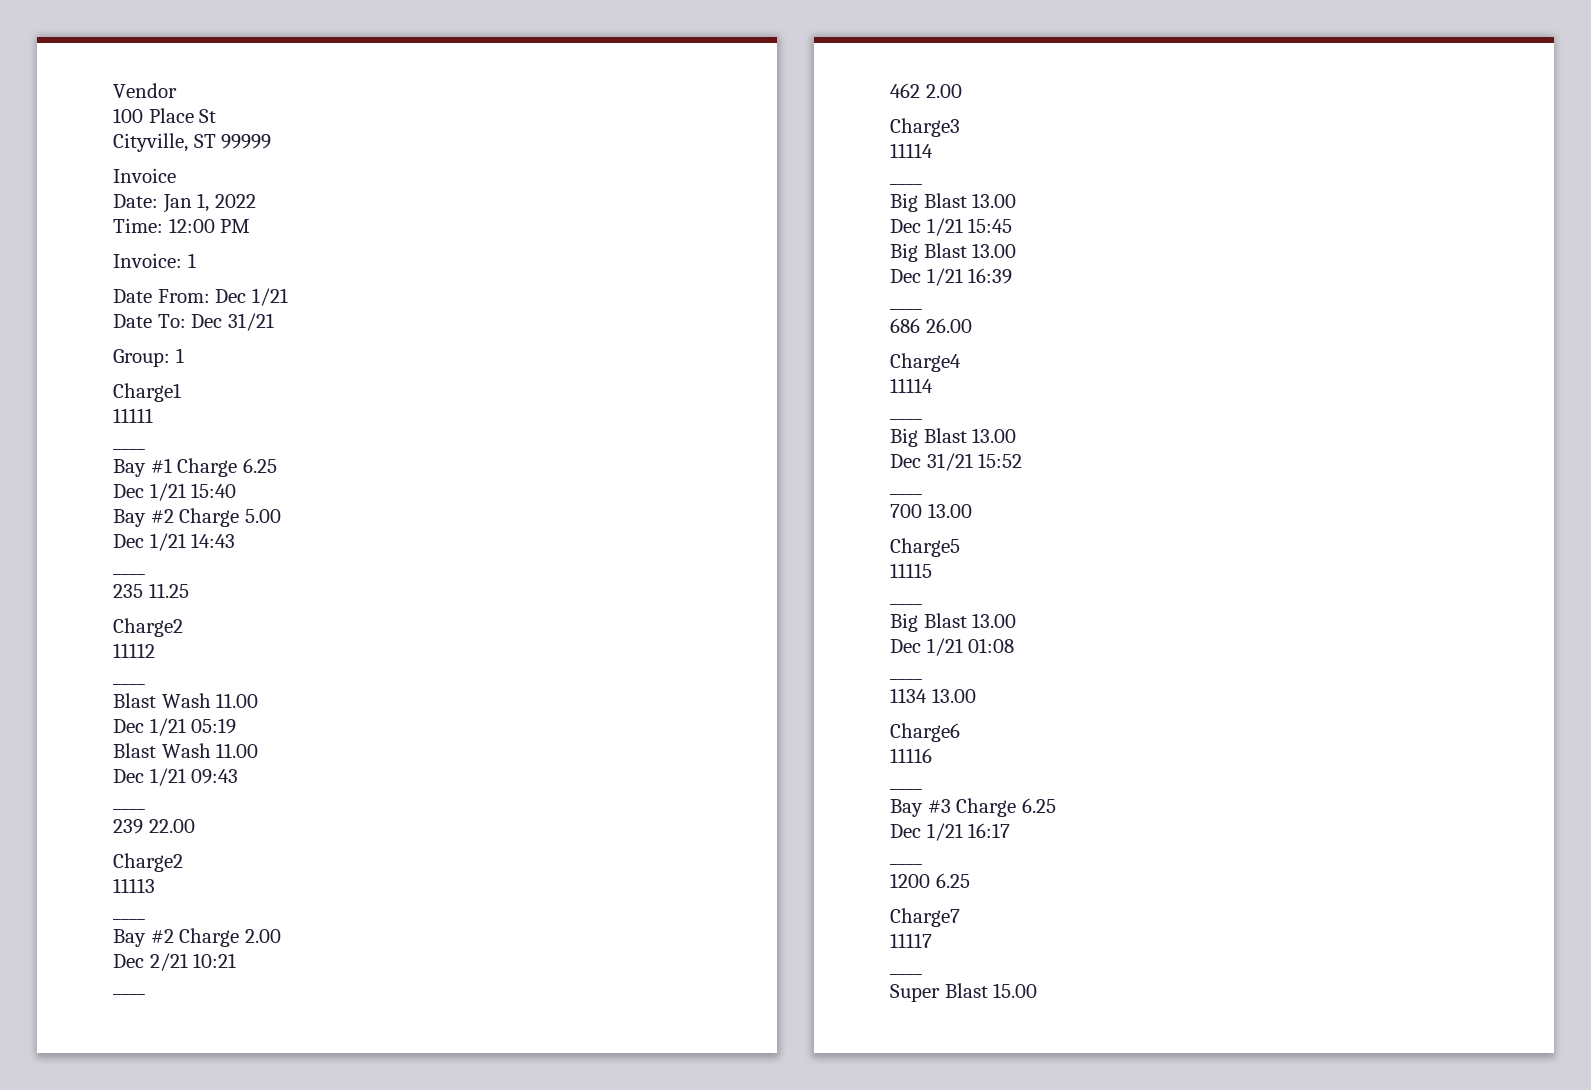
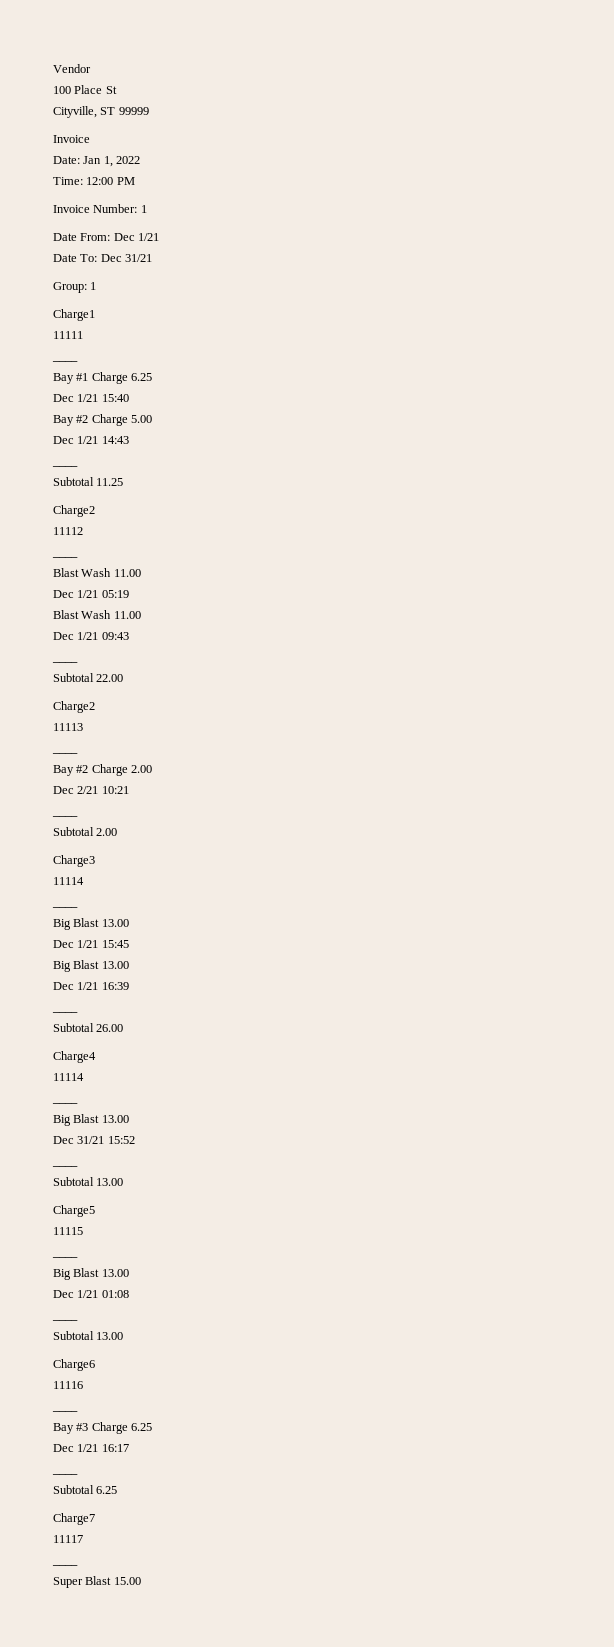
[113,253,182,268] Invoice: -> [53,204,138,213] Invoice Number:
[113,584,143,598] 235 -> [53,477,94,486] Subtotal
[113,819,143,834] 239 -> [53,673,94,682] Subtotal
[890,83,920,98] 462 -> [53,827,94,836] Subtotal
[890,318,920,333] 686 -> [53,1023,94,1032] Subtotal
[890,504,922,518] 700 -> [53,1177,94,1186] Subtotal
[890,688,927,703] 1134 -> [53,1331,94,1340] Subtotal
[890,873,930,888] 1200 -> [53,1485,94,1494] Subtotal

